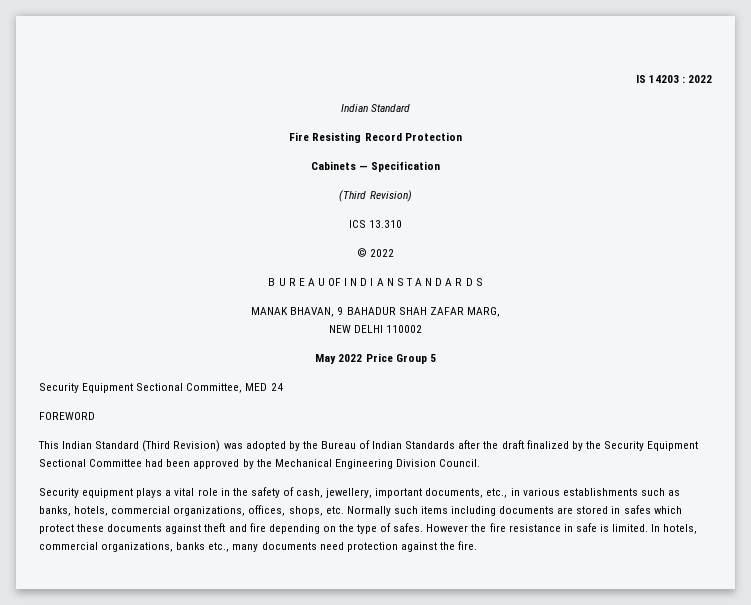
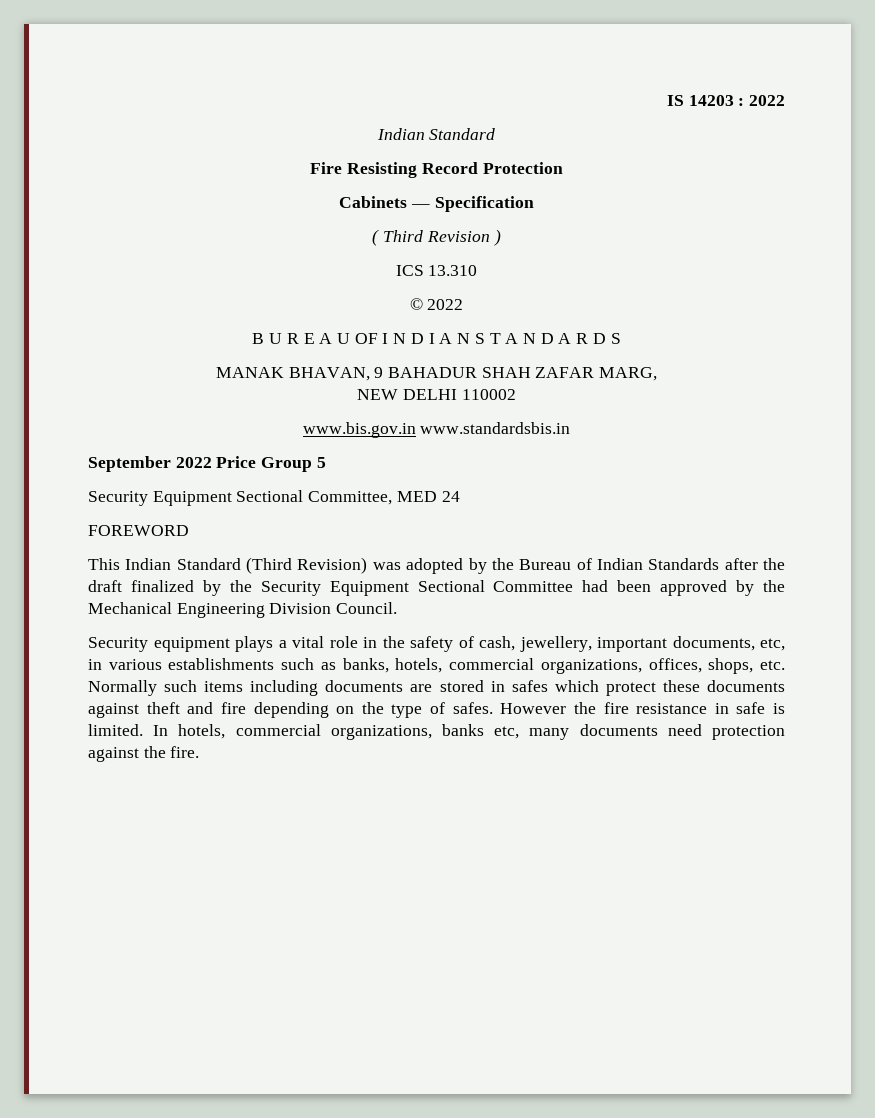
[339,190,412,202] (Third Revision) -> [372,229,501,246] ( Third Revision )
[315,354,337,364] May -> [302,422,571,438] [88,456,171,472] www.bis.gov.in www.standardsbis.in // September
[486,488,508,498] etc., -> [760,638,785,651] etc,
[208,542,230,552] etc., -> [494,726,520,739] etc,

